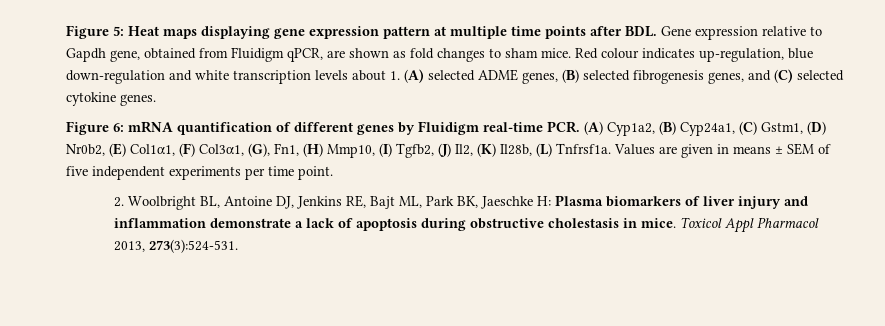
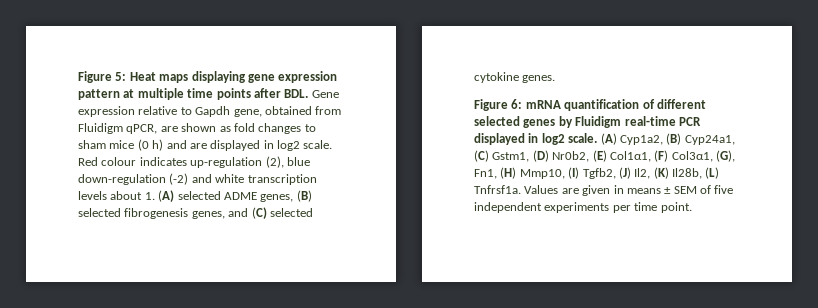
[541,48,571,58] mice. -> [109,139,333,151] mice (0 h) and are displayed in log2 scale.
[699,48,784,62] up-regulation, -> [190,156,284,168] up-regulation (2),
(165, 77) none -> [169,173,189,185] (-2)
(353, 127) none -> [474,116,520,126] selected
[547,121,580,133] PCR. -> [678,117,701,126] [474,133,598,145] PCR displayed in log2 scale.
[113,195,808,210] [113,217,819,233] [113,239,238,253] // 2. Woolbright BL, Antoine DJ, Jenkins RE, Bajt ML, Park BK, Jaeschke H: Plasma biomarkers of liver injury and inflammation demonstrate a lack of apoptosis during obstructive cholestasis in mice. Toxicol Appl Pharmacol 2013, 273(3):524-531. -> (692, 207) none

